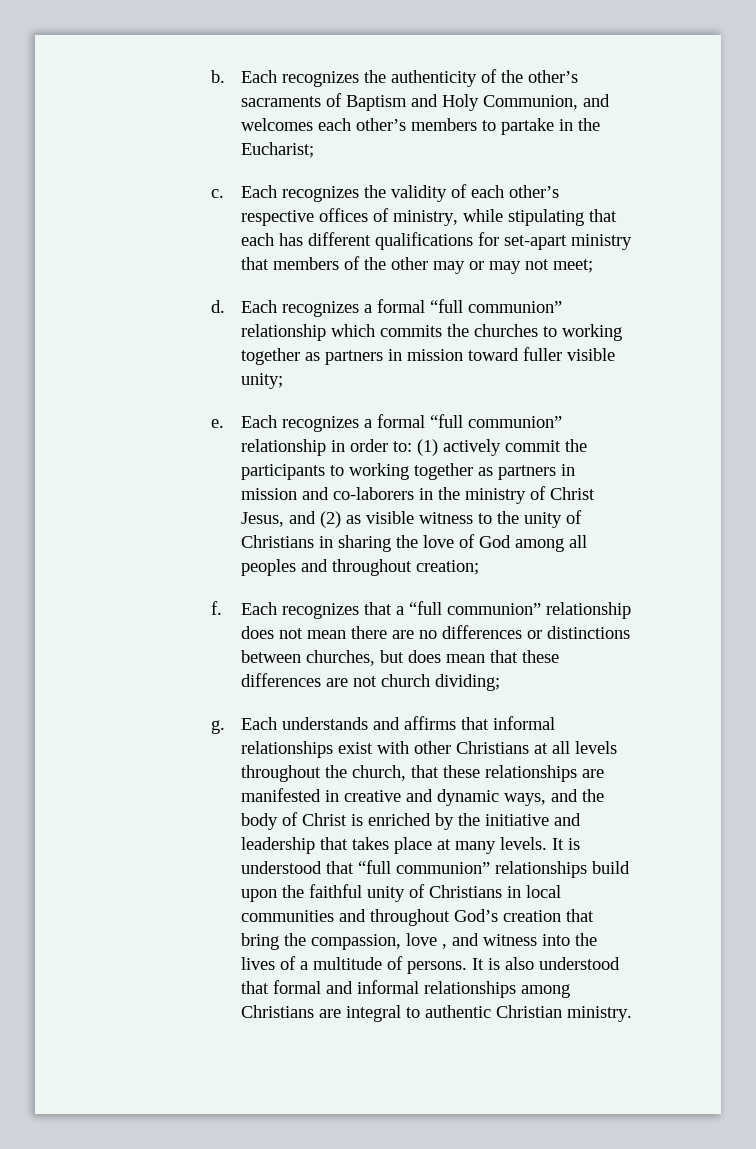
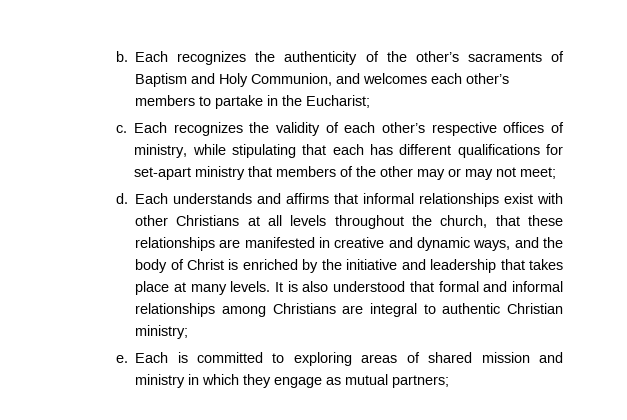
[282,299,563,317] [241,324,623,341] [241,347,616,365] [241,373,284,389] [210,414,563,432] [241,439,588,456] [241,463,576,480] [241,486,596,504] [241,510,583,528] [241,534,588,552] [241,559,480,576] [210,601,632,619] [241,625,631,639] [241,650,560,666] [241,673,501,691] [210,717,278,734] recognizes a formal “full communion” relationship which commits the churches to working together as partners in mission toward fuller visible unity; // e. Each recognizes a formal “full communion” relationship in order to: (1) actively commit the participants to working together as partners in mission and co-laborers in the ministry of Christ Jesus, and (2) as visible witness to the unity of Christians in sharing the love of God among all peoples and throughout creation; // f. Each recognizes that a “full communion” relationship does not mean there are no differences or distinctions between churches, but does mean that these differences are not church dividing; // g. Each -> (169, 198) none
[241,860,631,878] [241,884,562,902] [241,909,595,926] [241,933,598,950] [241,956,501,974] understood that “full communion” relationships build upon the faithful unity of Christians in local communities and throughout God’s creation that bring the compassion, love , and witness into the lives of a multitude of persons. It is -> (298, 286) none
[567,1006,633,1022] ministry. -> [135,325,189,339] [115,352,563,366] [135,374,450,388] ministry; // e. Each is committed to exploring areas of shared mission and ministry in which they engage as mutual partners;

